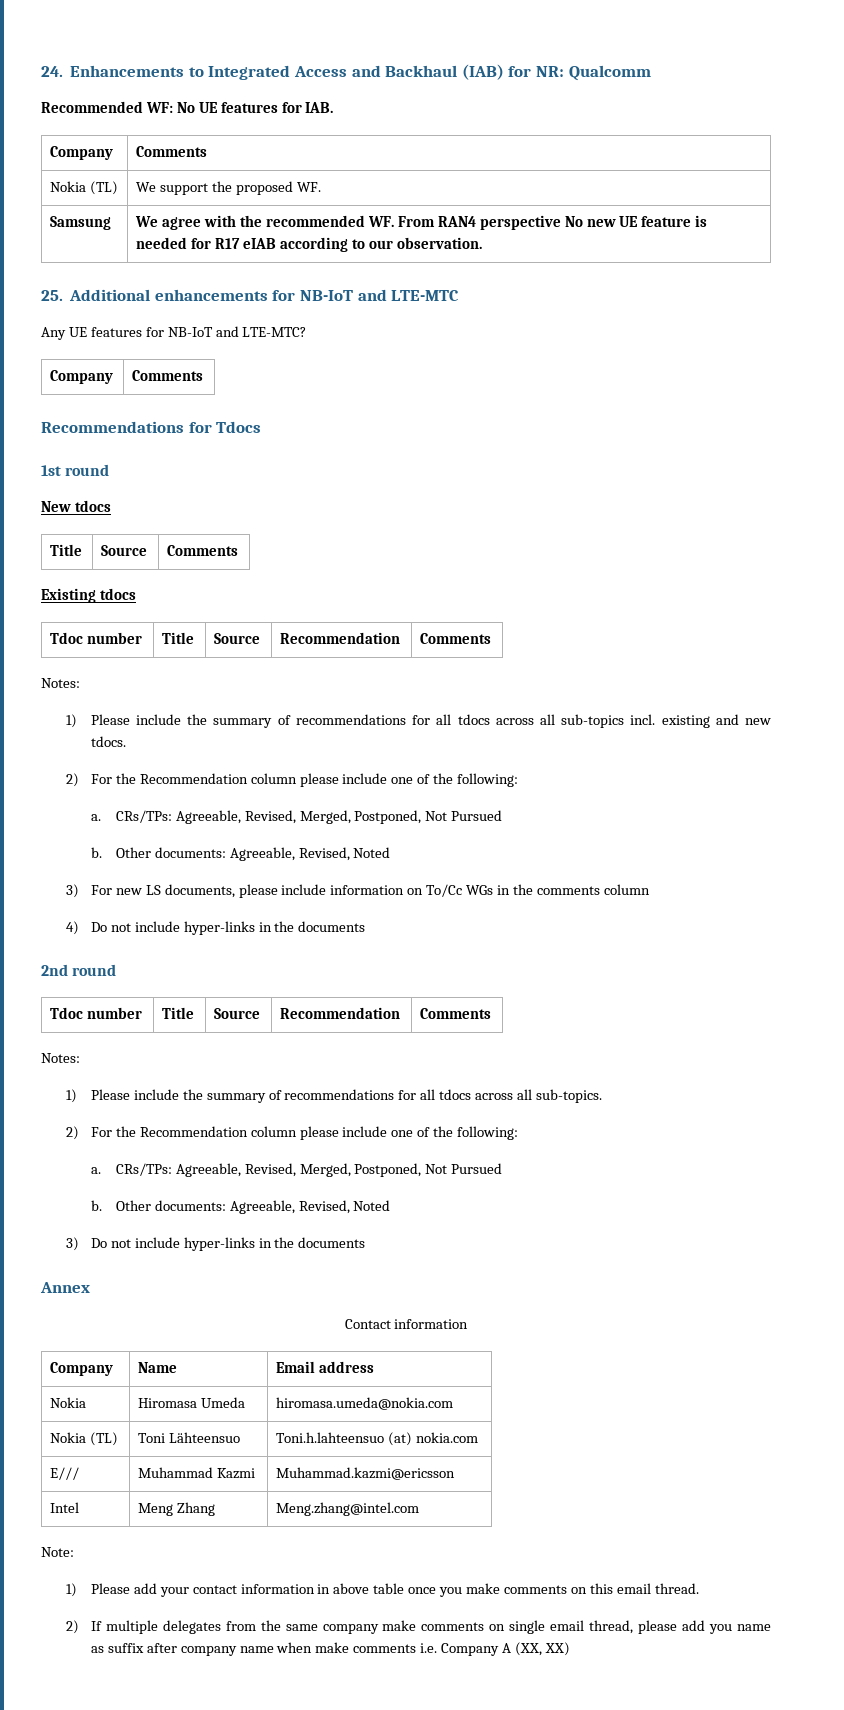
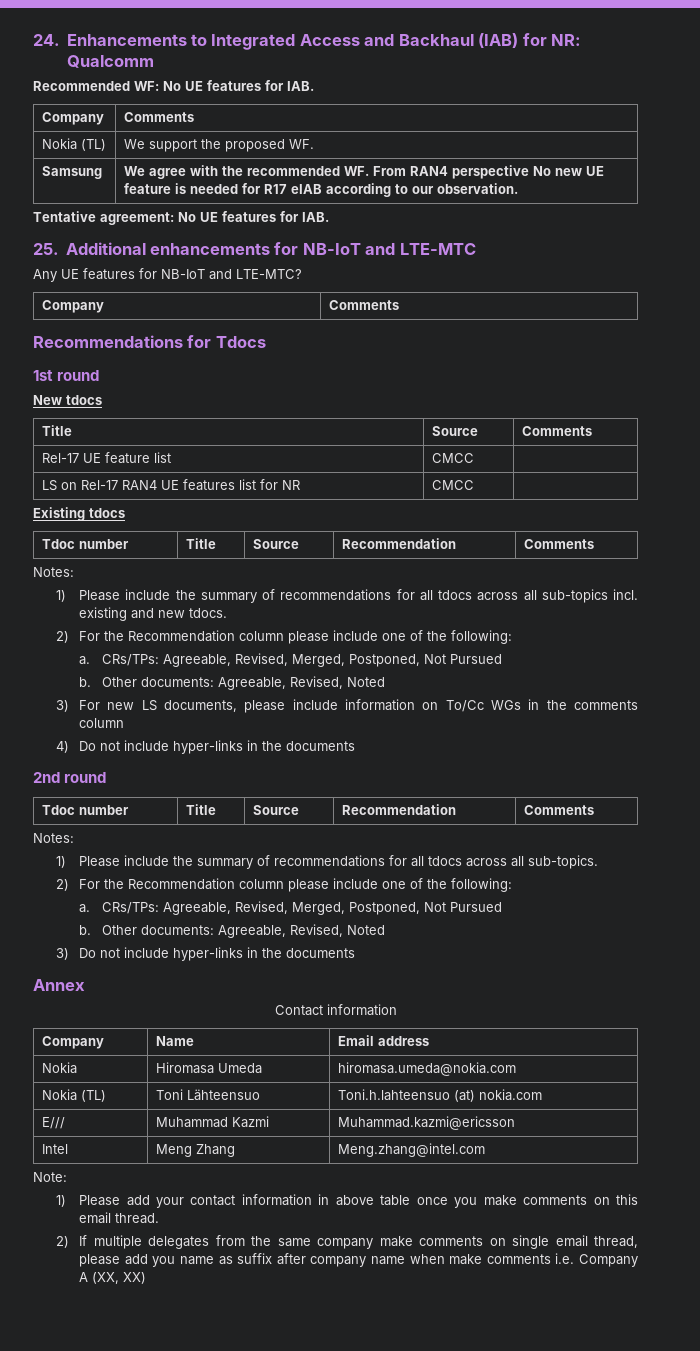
(482, 243) none -> [33,211,329,225] // Tentative agreement: No UE features for IAB.
(239, 550) none -> [42,452,172,464] [432,453,475,463] [42,479,301,491] [432,480,475,490] // Rel-17 UE feature list | CMCC | // LS on Rel-17 RAN4 UE features list for NR | CMCC |

